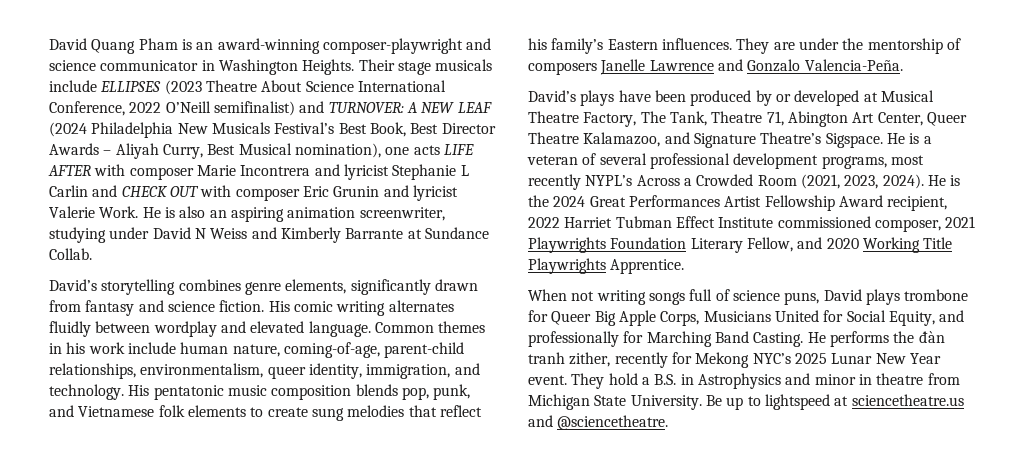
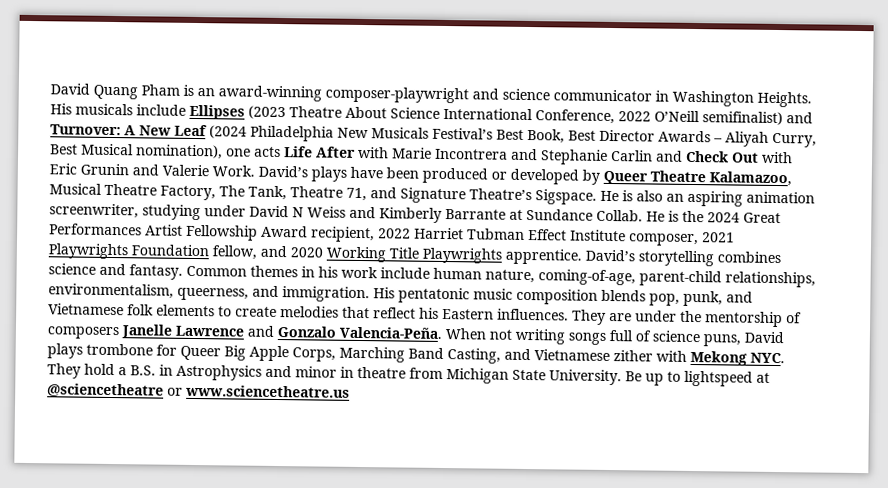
[358,59,431,75] Their stage -> [50,103,72,115] His
[100,81,162,92] ELLIPSES -> [189,104,245,120] Ellipses
[328,102,492,113] TURNOVER: A NEW LEAF -> [50,124,207,137] Turnover: A New Leaf
[443,144,474,155] [48,164,469,180] [49,185,300,201] LIFE AFTER with composer Marie Incontrera and lyricist Stephanie L Carlin and CHECK OUT with composer -> [284,146,793,165] Life After with Marie Incontrera and Stephanie Carlin and Check Out with
[412,185,458,201] lyricist -> (159, 170) none
(139, 212) none -> [258,165,792,187] [49,183,597,205] David’s plays have been produced or developed by Queer Theatre Kalamazoo, Musical Theatre Factory, The Tank, Theatre 71, and Signature Theatre’s Sigspace.
[49,279,478,295] [49,300,454,316] [49,321,486,337] [49,342,465,358] [49,363,480,379] [49,384,471,400] [49,405,482,421] [528,38,961,54] [528,59,903,75] [528,90,934,106] [528,111,967,127] [528,132,932,148] [527,153,924,169] [528,174,924,190] // David’s storytelling combines genre elements, significantly drawn from fantasy and science fiction. His comic writing alternates fluidly between wordplay and elevated language. Common themes in his work include human nature, coming-of-age, parent-child relationships, environmentalism, queer identity, immigration, and technology. His pentatonic music composition blends pop, punk, and Vietnamese folk elements to create sung melodies that reflect his family’s Eastern influences. They are under the mentorship of composers Janelle Lawrence and Gonzalo Valencia-Peña. // David’s plays have been produced by or developed at Musical Theatre Factory, The Tank, Theatre 71, Abington Art Center, Queer Theatre Kalamazoo, and Signature Theatre’s Sigspace. He is a veteran of several professional development programs, most recently NYPL’s Across a Crowded Room (2021, 2023, 2024). -> (643, 215) none
[777,216,871,228] commissioned -> (626, 235) none
[690,237,793,253] Literary Fellow, -> [212,245,257,260] fellow,
[610,259,685,274] Apprentice. // -> [505,248,781,267] [48,263,816,288] [48,283,753,307] [48,303,802,328] [47,324,442,340] apprentice. David’s storytelling combines science and fantasy. Common themes in his work include human nature, coming-of-age, parent-child relationships, environmentalism, queerness, and immigration. His pentatonic music composition blends pop, punk, and Vietnamese folk elements to create melodies that reflect his Eastern influences. They are under the mentorship of composers Janelle Lawrence and Gonzalo Valencia-Peña.
[703,310,965,326] [528,331,945,347] [528,352,941,368] [528,375,567,385] Musicians United for Social Equity, and professionally for Marching Band Casting. He performs the đàn tranh zither, recently for Mekong NYC’s 2025 Lunar New Year event. -> [339,346,785,366] Marching Band Casting, and Vietnamese zither with Mekong NYC.
[851,394,964,406] [528,415,669,430] sciencetheatre.us and @sciencetheatre. -> [47,383,350,398] @sciencetheatre or www.sciencetheatre.us

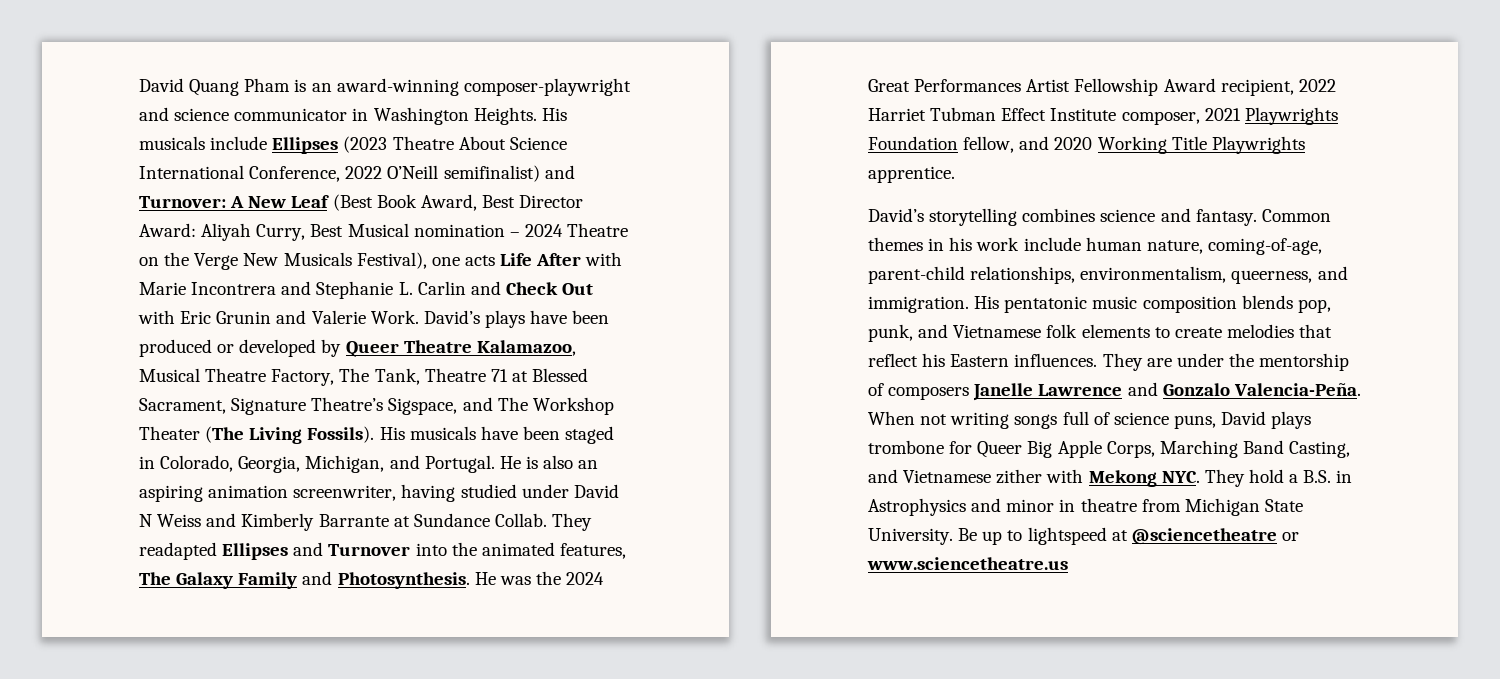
[209,125,817,148] [50,143,223,160] (2024 Philadelphia New Musicals Festival’s Best Book, Best Director Awards – Aliyah Curry, Best Musical nomination), -> [332,194,584,211] [139,223,629,241] [139,252,427,270] (Best Book Award, Best Director Award: Aliyah Curry, Best Musical nomination – 2024 Theatre on the Verge New Musicals Festival),
(608, 157) none -> [398,282,413,295] L.
[346,187,597,205] 71, and Signature Theatre’s Sigspace. -> [490,368,589,382] [139,397,614,415] [139,426,615,444] [139,455,495,473] 71 at Blessed Sacrament, Signature Theatre’s Sigspace, and The Workshop Theater (The Living Fossils). His musicals have been staged in Colorado, Georgia, Michigan, and Portugal.
[142,204,201,221] studying -> [401,484,517,502] having studied
[646,210,679,222] He is -> [552,513,593,531] [139,542,626,560] [139,571,531,589] They readapted Ellipses and Turnover into the animated features, The Galaxy Family and Photosynthesis. He was
(582, 256) none -> (955, 174) //

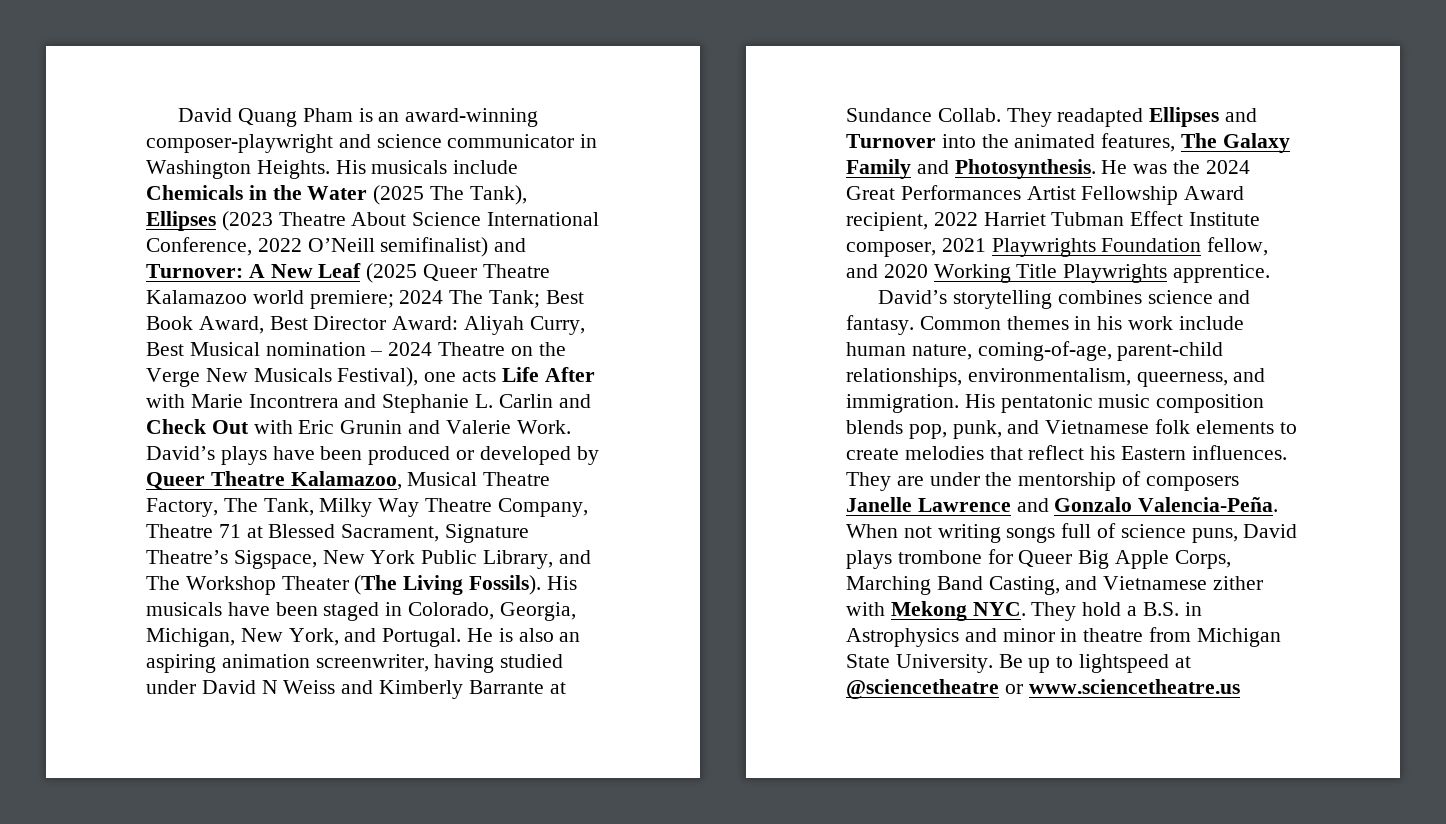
(268, 143) none -> [146,185,527,205] Chemicals in the Water (2025 The Tank),
[332,194,373,211] (Best -> [366,263,550,283] [146,290,584,309] (2025 Queer Theatre Kalamazoo world premiere; 2024 The Tank; Best
(420, 376) none -> [319,498,588,517] Milky Way Theatre Company,
(458, 406) none -> [322,550,554,569] New York Public Library,
(385, 464) none -> [240,628,339,646] New York,

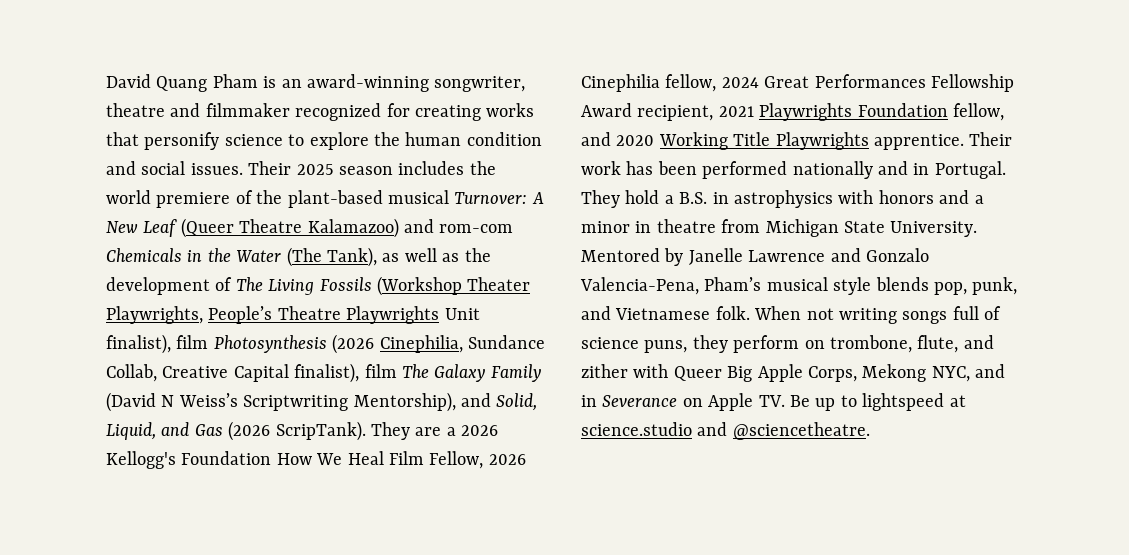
[146,134,598,153] [146,160,519,179] [146,185,527,205] [146,211,600,231] [146,237,527,257] [146,263,550,283] [146,290,584,309] [146,316,585,335] [146,342,566,356] [146,367,595,387] [146,394,591,413] [146,419,571,434] [146,446,599,465] [146,471,551,490] [146,498,588,517] [146,524,530,543] [146,550,591,569] [146,575,577,595] [146,602,576,621] [146,628,581,647] [146,654,564,673] [146,680,566,699] [846,107,1258,127] [846,133,1290,153] [846,159,1201,179] composer-playwright and science communicator in Washington Heights. His musicals include Chemicals in the Water (2025 The Tank), Ellipses (2023 Theatre About Science International Conference, 2022 O’Neill semifinalist) and Turnover: A New Leaf (2025 Queer Theatre Kalamazoo world premiere; 2024 The Tank; Best Book Award, Best Director Award: Aliyah Curry, Best Musical nomination – 2024 Theatre on the Verge New Musicals Festival), one acts Life After with Marie Incontrera and Stephanie L. Carlin and Check Out with Eric Grunin and Valerie Work. David’s plays have been produced or developed by Queer Theatre Kalamazoo, Musical Theatre Factory, The Tank, Milky Way Theatre Company, Theatre 71 at Blessed Sacrament, Signature Theatre’s Sigspace, New York Public Library, and The Workshop Theater (The Living Fossils). His musicals have been staged in Colorado, Georgia, Michigan, New York, and Portugal. He is also an aspiring animation screenwriter, having studied under David N Weiss and Kimberly Barrante at Sundance Collab. They readapted Ellipses and Turnover into the animated features, The Galaxy Family and Photosynthesis. He was the -> [434,76,526,92] [106,103,535,121] [106,132,542,150] [106,161,496,175] [106,190,544,208] [106,218,514,238] [106,247,491,267] [106,276,531,296] [106,306,480,324] [106,334,545,354] [106,363,541,383] [106,392,538,412] [106,421,499,441] [106,451,526,469] [581,74,717,92] songwriter, theatre and filmmaker recognized for creating works that personify science to explore the human condition and social issues. Their 2025 season includes the world premiere of the plant-based musical Turnover: A New Leaf (Queer Theatre Kalamazoo) and rom-com Chemicals in the Water (The Tank), as well as the development of The Living Fossils (Workshop Theater Playwrights, People’s Theatre Playwrights Unit finalist), film Photosynthesis (2026 Cinephilia, Sundance Collab, Creative Capital finalist), film The Galaxy Family (David N Weiss’s Scriptwriting Mentorship), and Solid, Liquid, and Gas (2026 ScripTank). They are a 2026 Kellogg's Foundation How We Heal Film Fellow, 2026 Cinephilia fellow,
[1026,186,1076,200] Artist -> (926, 81) none
[933,211,1261,226] [846,242,936,257] 2022 Harriet Tubman Effect Institute composer, -> (714, 113) none
[878,290,1251,309] [846,315,1244,335] [846,341,1224,361] [846,368,1266,387] [846,394,1265,413] // David’s storytelling combines science and fantasy. Common themes in his work include human nature, coming-of-age, parent-child relationships, environmentalism, queerness, and immigration. His pentatonic music composition -> [969,132,1013,146] [581,161,1006,179] [581,190,984,208] [581,219,978,237] [581,248,929,266] [580,277,872,295] Their work has been performed nationally and in Portugal. They hold a B.S. in astrophysics with honors and a minor in theatre from Michigan State University. Mentored by Janelle Lawrence and Gonzalo Valencia-Pena, Pham’s musical style
[1155,419,1297,434] [846,445,1287,460] [846,471,1239,491] [846,497,1279,512] folk elements to create melodies that reflect his Eastern influences. They are under the mentorship of composers Janelle Lawrence and Gonzalo Valencia-Peña. -> [715,306,750,320] folk.
[1243,524,1298,538] [846,549,1231,569] [846,576,1264,595] [846,601,1202,621] [846,627,1281,647] [846,654,993,673] David plays trombone for Queer Big Apple Corps, Marching Band Casting, and Vietnamese zither with Mekong NYC. They hold a B.S. in Astrophysics and minor in theatre from Michigan State University. -> [692,335,994,353] [581,364,1006,382] [581,393,785,411] they perform on trombone, flute, and zither with Queer Big Apple Corps, Mekong NYC, and in Severance on Apple TV.
[846,679,1240,699] @sciencetheatre or www.sciencetheatre.us -> [581,422,870,440] science.studio and @sciencetheatre.

